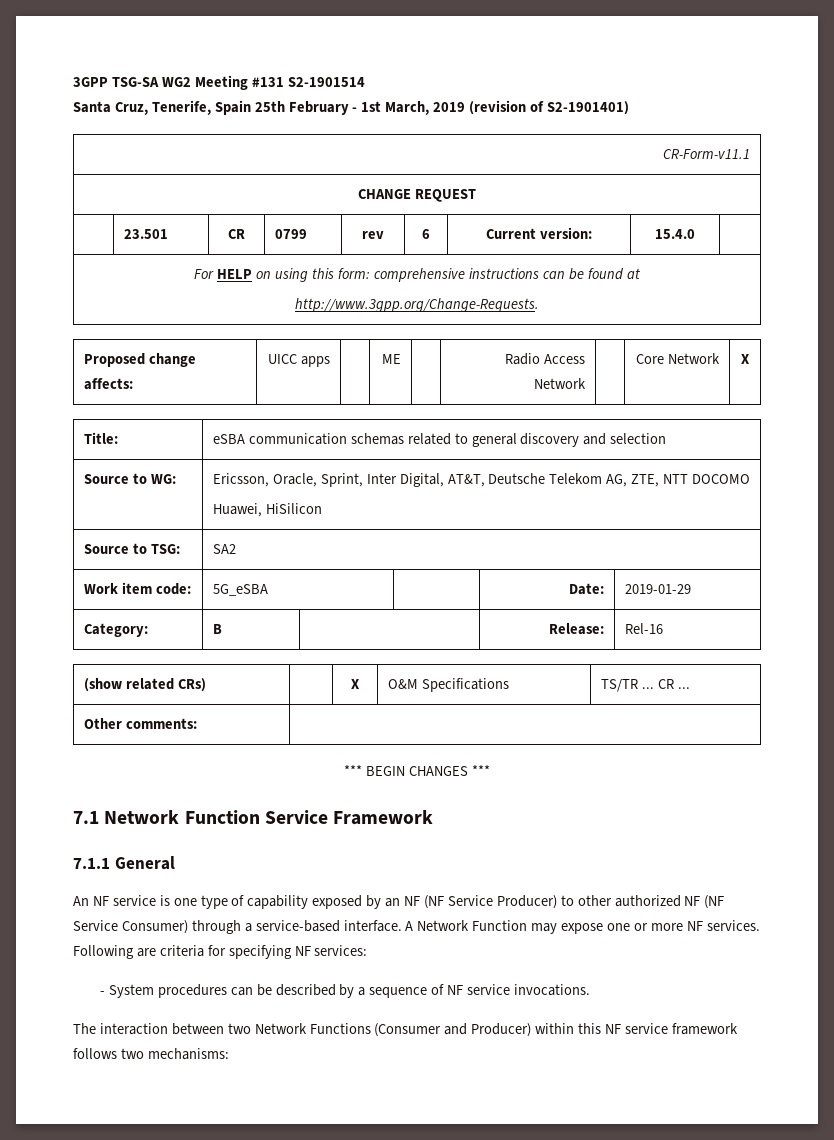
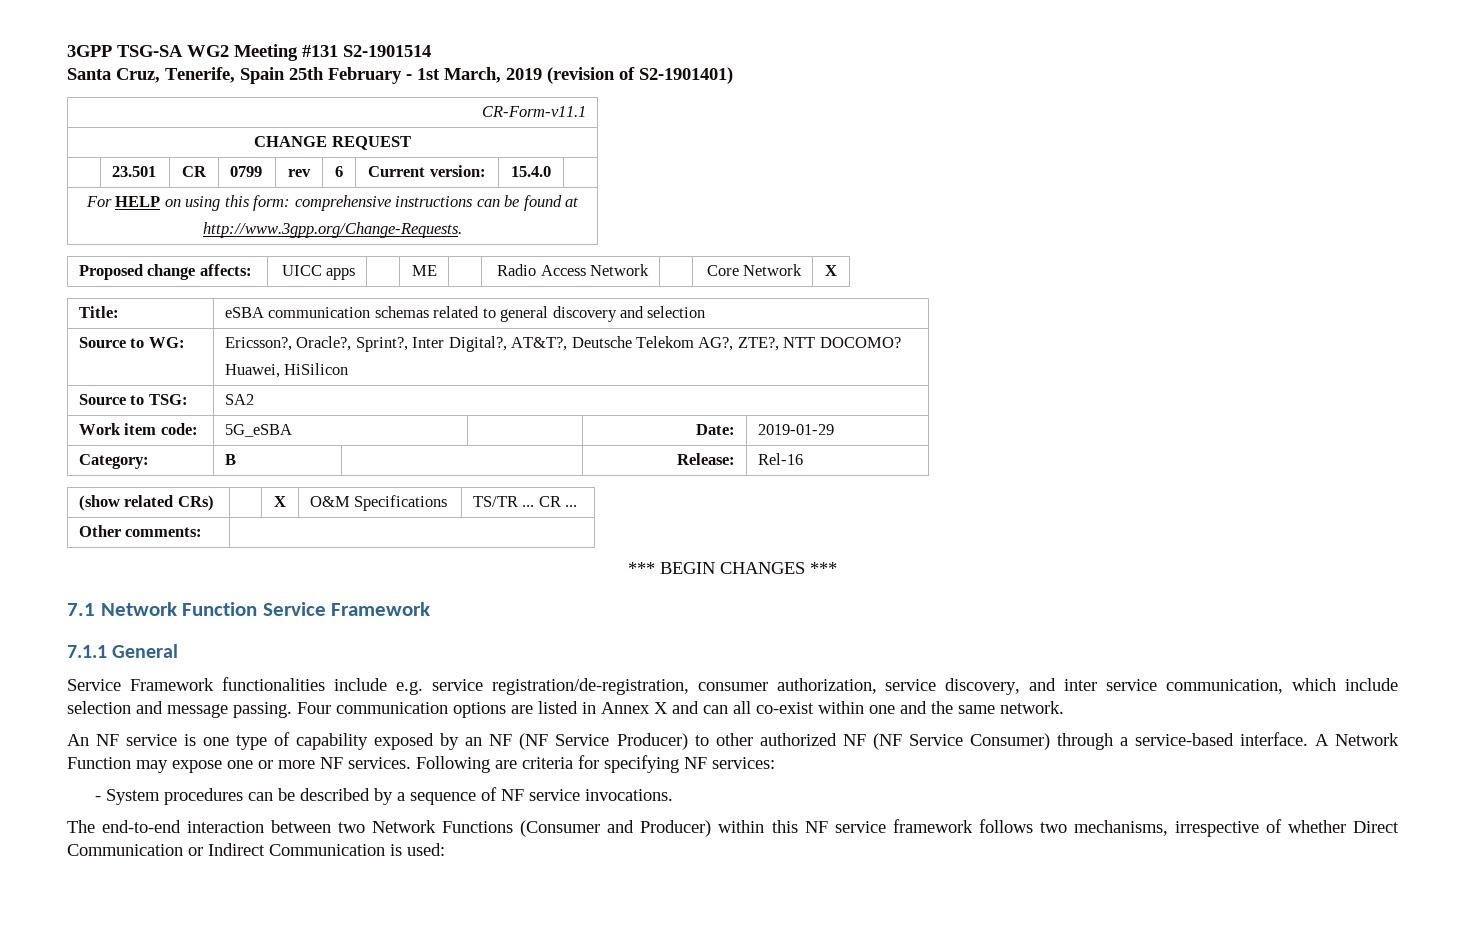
[212,473,751,487] Ericsson, Oracle, Sprint, Inter Digital, AT&T, Deutsche Telekom AG, ZTE, NTT DOCOMO -> [224,336,901,352] Ericsson?, Oracle?, Sprint?, Inter Digital?, AT&T?, Deutsche Telekom AG?, ZTE?, NTT DOCOMO?
(175, 863) none -> [67,677,1398,695] [67,701,1064,718] // Service Framework functionalities include e.g. service registration/de-registration, consumer authorization, service discovery, and inter service communication, which include selection and message passing. Four communication options are listed in Annex X and can all co-exist within one and the same network.
(96, 1028) none -> [102,820,182,833] end-to-end
[147,1048,229,1060] mechanisms: -> [1073,819,1399,837] [67,843,445,856] mechanisms, irrespective of whether Direct Communication or Indirect Communication is used:

